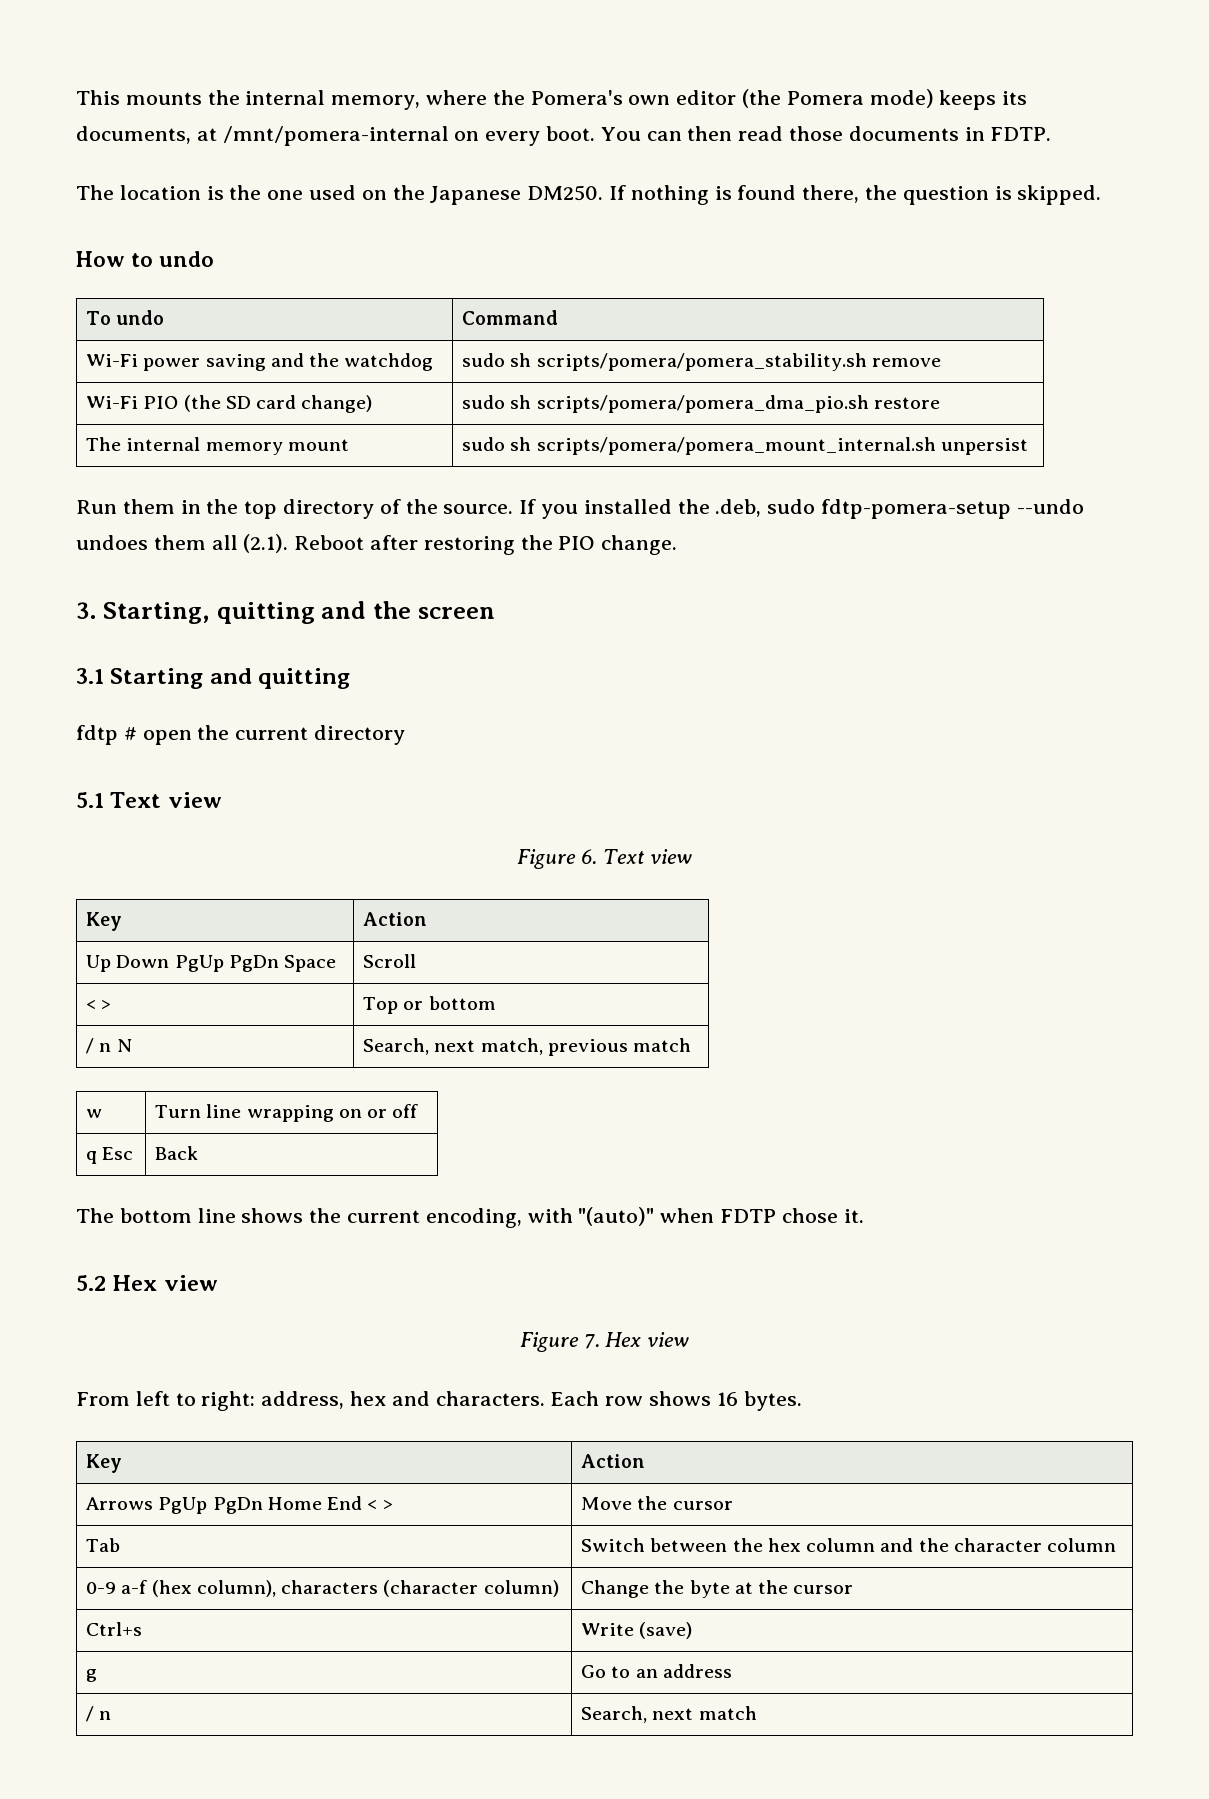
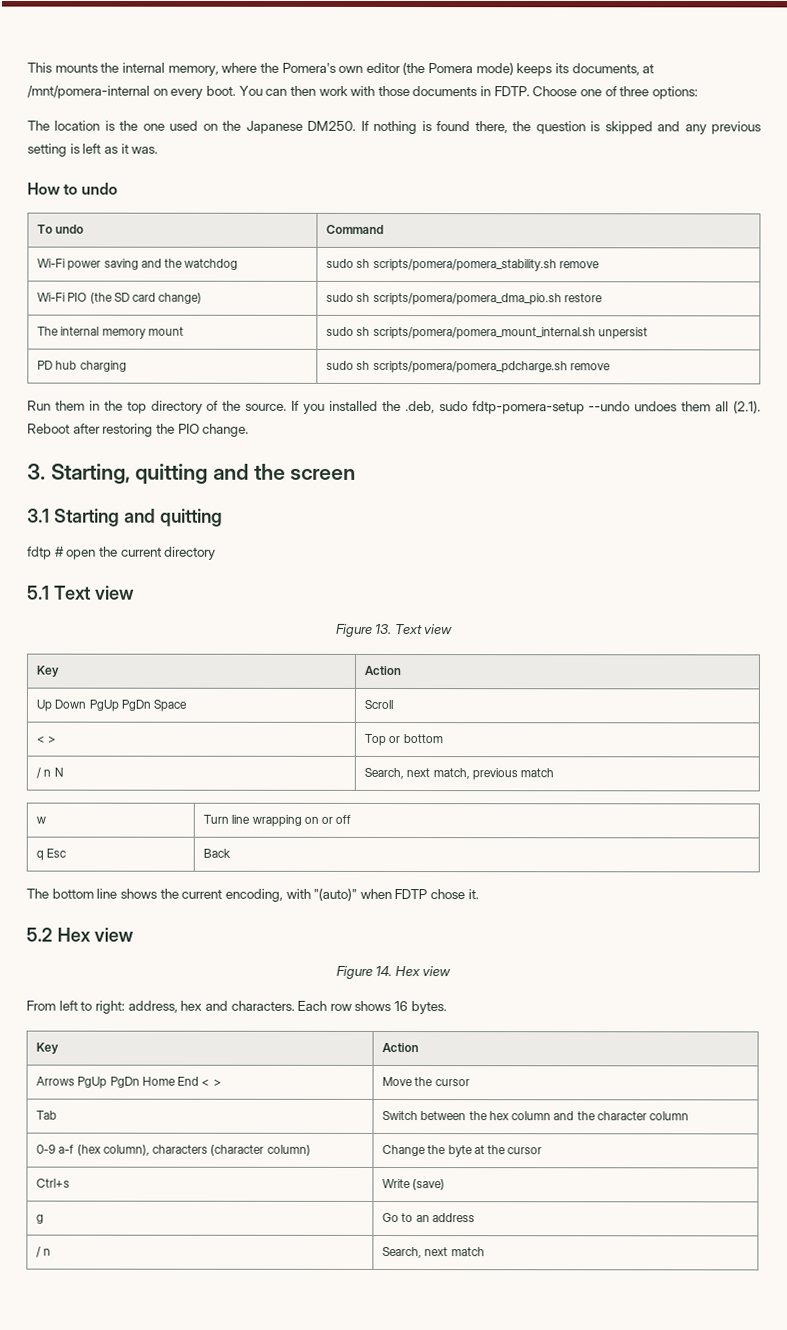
[738,126,784,141] read -> [318,85,376,96] work with
(1052, 134) none -> [532,86,698,100] Choose one of three options:
[1017,185,1102,205] skipped. -> [604,121,762,135] [27,143,159,157] skipped and any previous setting is left as it was.
(1028, 446) none -> [37,360,127,372] [326,360,611,374] // PD hub charging | sudo sh scripts/pomera/pomera_pdcharge.sh remove
[581,849,598,864] 6. -> [375,623,393,634] 13.
[583,1334,600,1349] 7. -> [375,965,393,976] 14.

